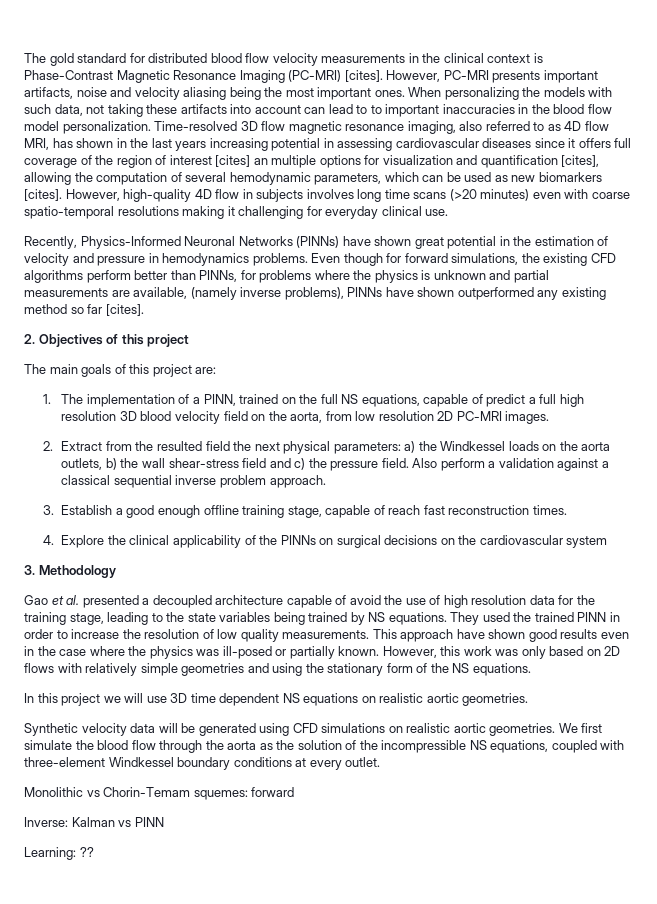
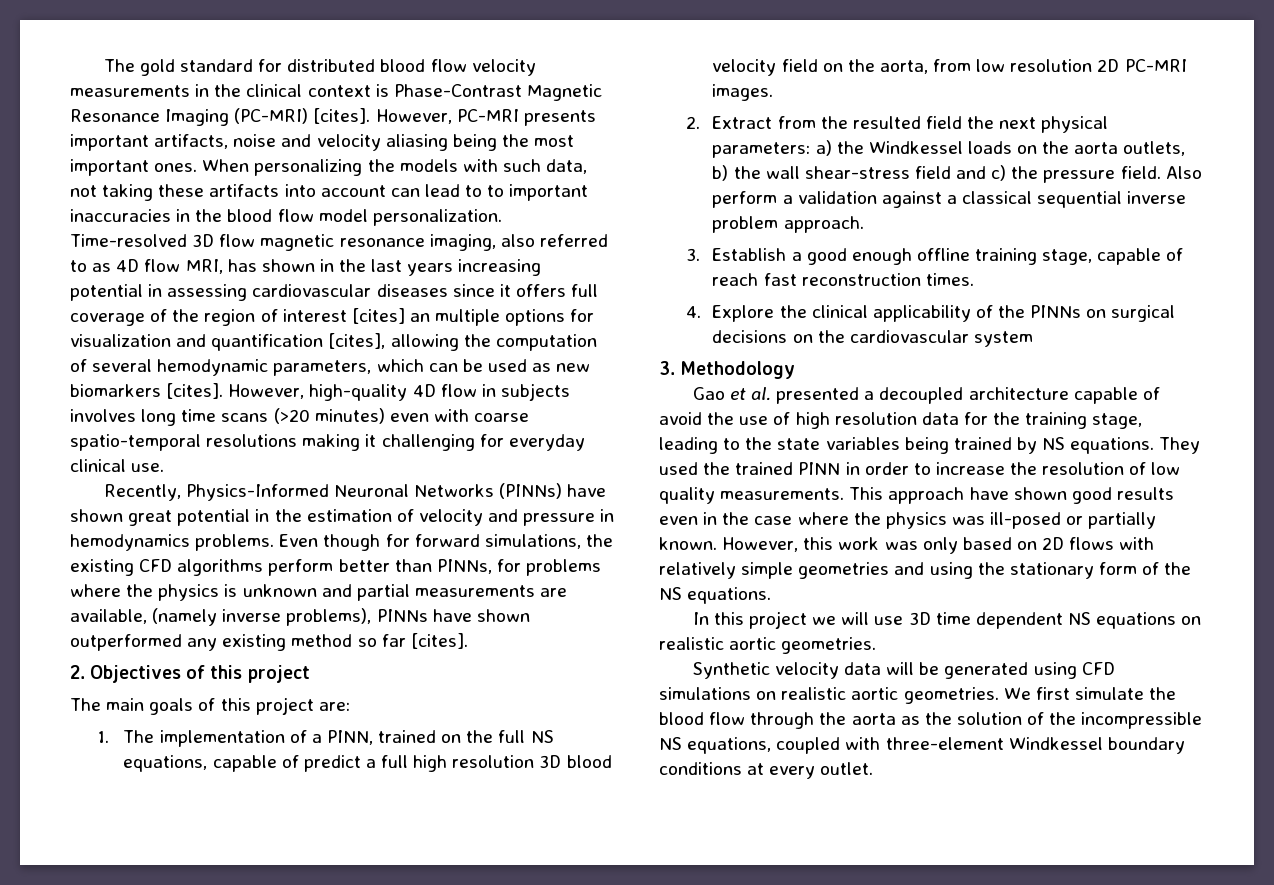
[24,787,295,800] [24,817,164,827] [24,847,94,860] // Monolithic vs Chorin-Temam squemes: forward // Inverse: Kalman vs PINN // Learning: ?? -> (874, 768) none

